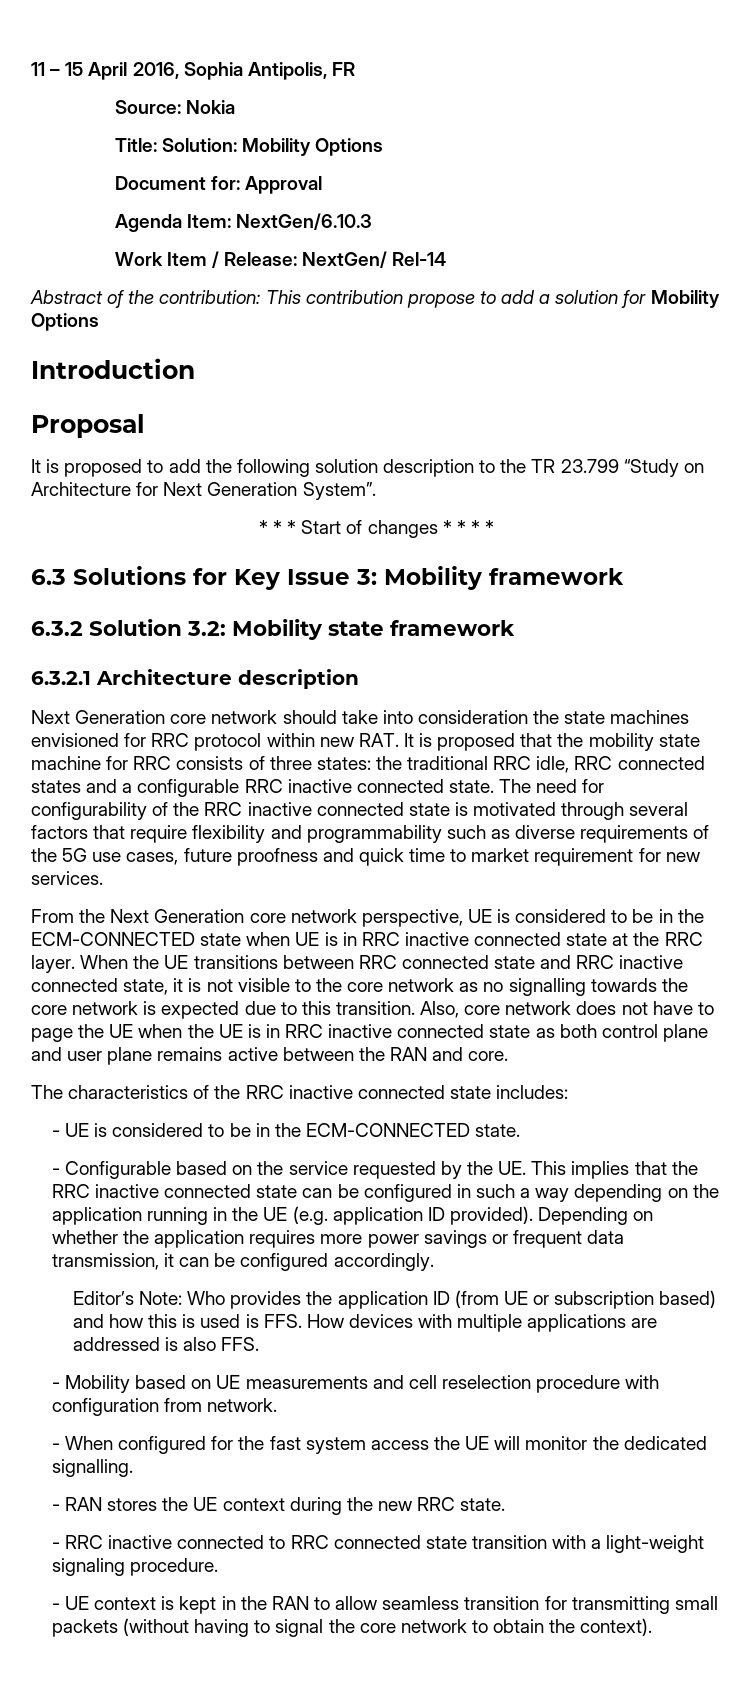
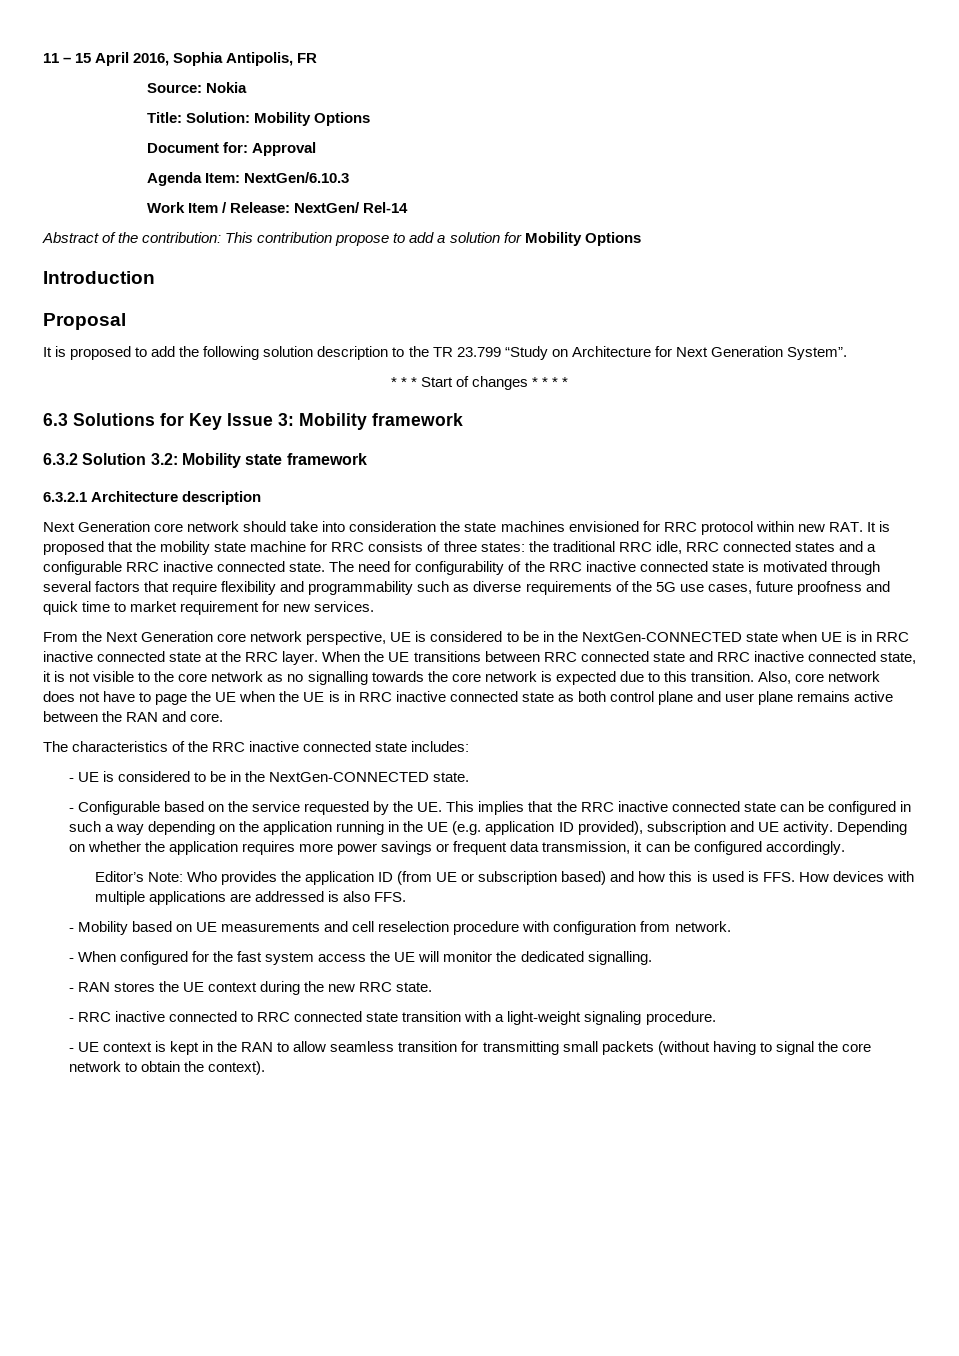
[31,932,195,946] ECM-CONNECTED -> [581,632,742,642] NextGen-CONNECTED
[305,1123,470,1137] ECM-CONNECTED -> [269,772,430,782] NextGen-CONNECTED
[449,1206,533,1225] provided). -> [577,821,833,835] provided), subscription and UE activity.

